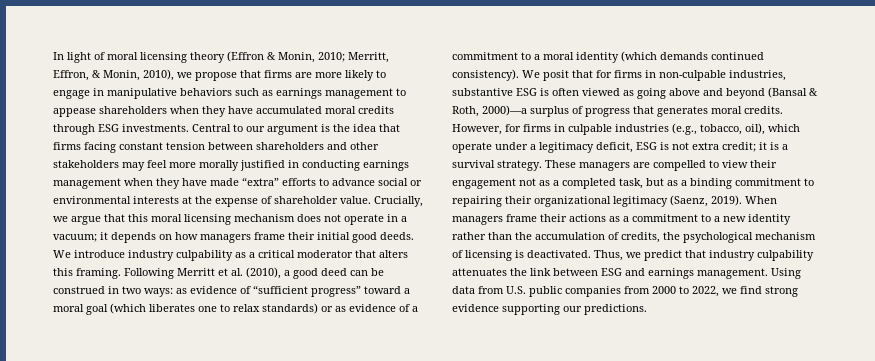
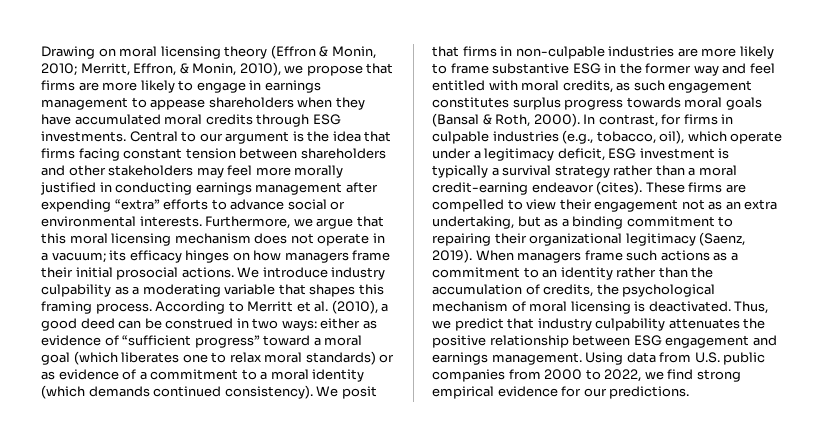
[53,52,105,63] In light of -> [41,46,116,59] Drawing on
[107,88,273,99] manipulative behaviors such as -> (262, 85) none
[124,178,239,189] when they have made -> [345,182,378,193] [41,199,111,212] after expending
[133,196,423,207] interests at the expense of shareholder value. Crucially, -> [139,216,291,229] interests. Furthermore,
[100,232,156,243] it depends -> [109,250,230,263] its efficacy hinges
[352,232,414,243] good deeds. -> [116,267,234,280] prosocial actions.
[258,250,408,258] [53,268,174,279] critical moderator that alters this framing. Following -> [142,284,384,297] [41,301,244,314] moderating variable that shapes this framing process. According to
(173, 292) none -> [320,318,361,329] either
(260, 308) none -> [264,352,303,363] moral
[596,70,612,78] for -> (459, 51) none
[729,70,786,81] [452,87,818,99] [452,105,783,117] [452,124,502,135] industries, substantive ESG is often viewed as going above and beyond (Bansal & Roth, 2000)—a surplus of progress that generates moral credits. However, -> [608,46,774,59] [432,63,775,76] [432,80,753,93] [432,97,762,110] [432,113,658,127] industries are more likely to frame substantive ESG in the former way and feel entitled with moral credits, as such engagement constitutes surplus progress towards moral goals (Bansal & Roth, 2000). In contrast,
[660,142,788,152] [452,160,630,171] is not extra credit; it is a survival strategy. These managers -> [639,148,730,159] [432,165,737,178] [432,181,723,195] investment is typically a survival strategy rather than a moral credit-earning endeavor (cites). These firms
[553,178,643,189] a completed task, -> [725,199,778,210] [432,216,514,229] an extra undertaking,
[540,214,567,222] their -> [626,250,658,261] such
[714,216,746,222] a new -> [542,269,558,278] an
(463, 254) none -> [529,301,568,312] moral
[530,268,551,276] link -> [432,335,569,348] positive relationship
(622, 272) none -> [665,335,750,348] engagement
[452,304,560,315] evidence supporting -> [432,386,582,399] empirical evidence for

